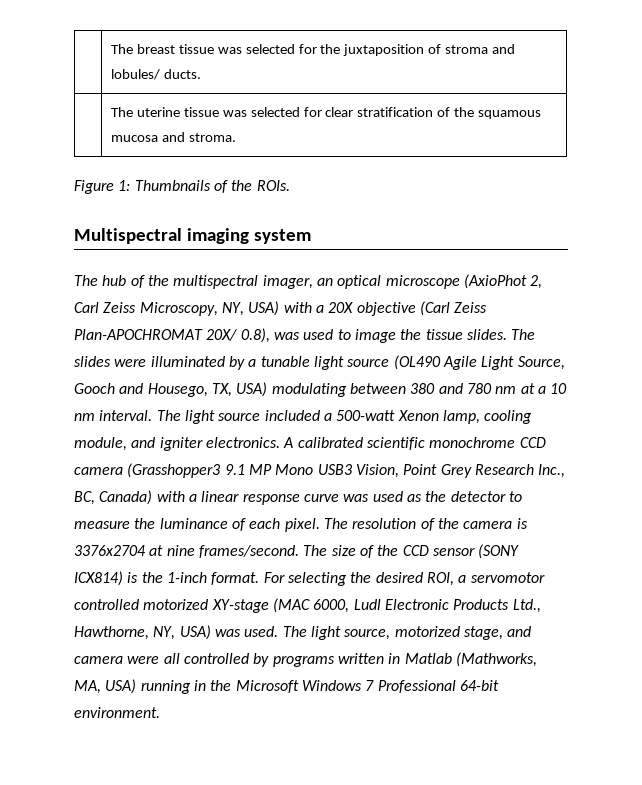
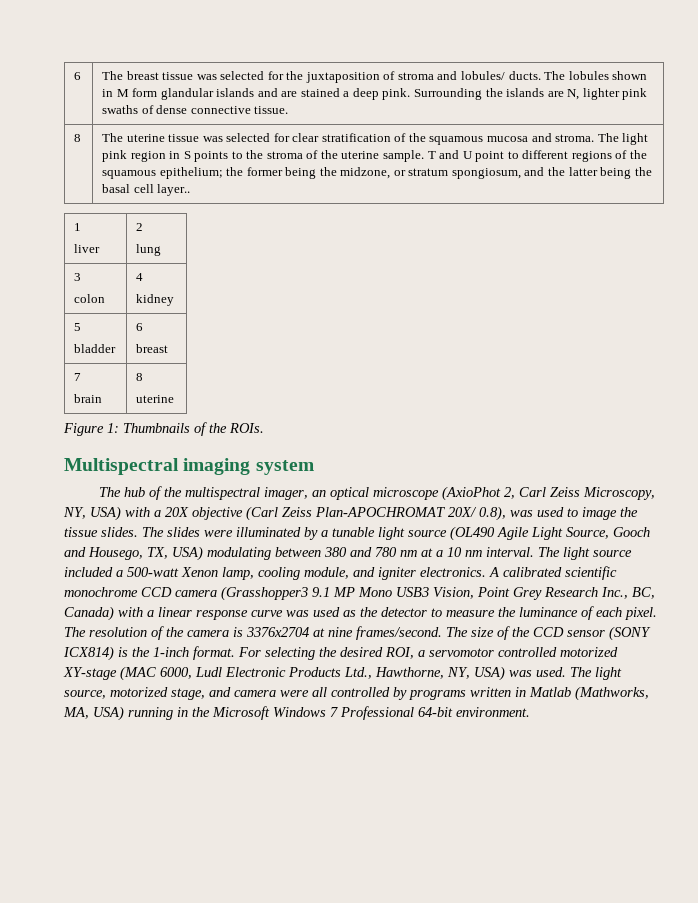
(110, 49) none -> [74,72,82,80] 6
(201, 74) // -> [544,71,648,80] [102,88,648,100] [102,105,289,114] [74,134,82,142] The lobules shown in M form glandular islands and are stained a deep pink. Surrounding the islands are N, lighter pink swaths of dense connective tissue. // 8
(236, 137) none -> [597,133,649,145] [102,150,647,162] [102,167,652,179] [102,184,191,196] [74,223,82,231] [74,244,101,253] [136,223,144,231] [136,244,162,256] [74,273,82,281] [74,294,106,303] [136,273,144,281] [136,294,175,306] [74,323,82,331] [74,344,117,353] [136,323,144,331] [136,344,169,353] [74,373,82,381] [74,394,103,403] [136,373,144,381] [136,395,175,403] The light pink region in S points to the stroma of the uterine sample. T and U point to different regions of the squamous epithelium; the former being the midzone, or stratum spongiosum, and the latter being the basal cell layer.. // 1 // liver | 2 // lung // 3 // colon | 4 // kidney // 5 // bladder | 6 // breast // 7 // brain | 8 // uterine

